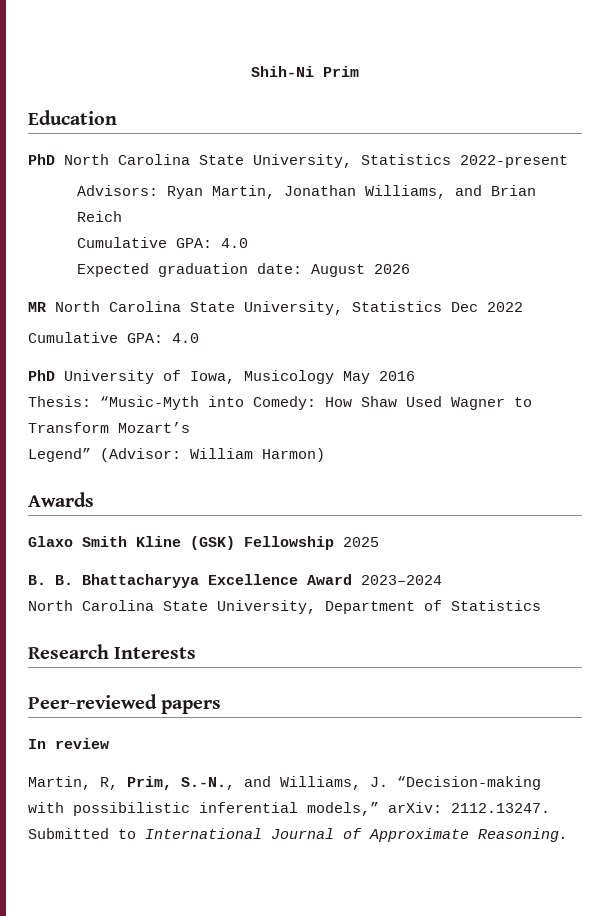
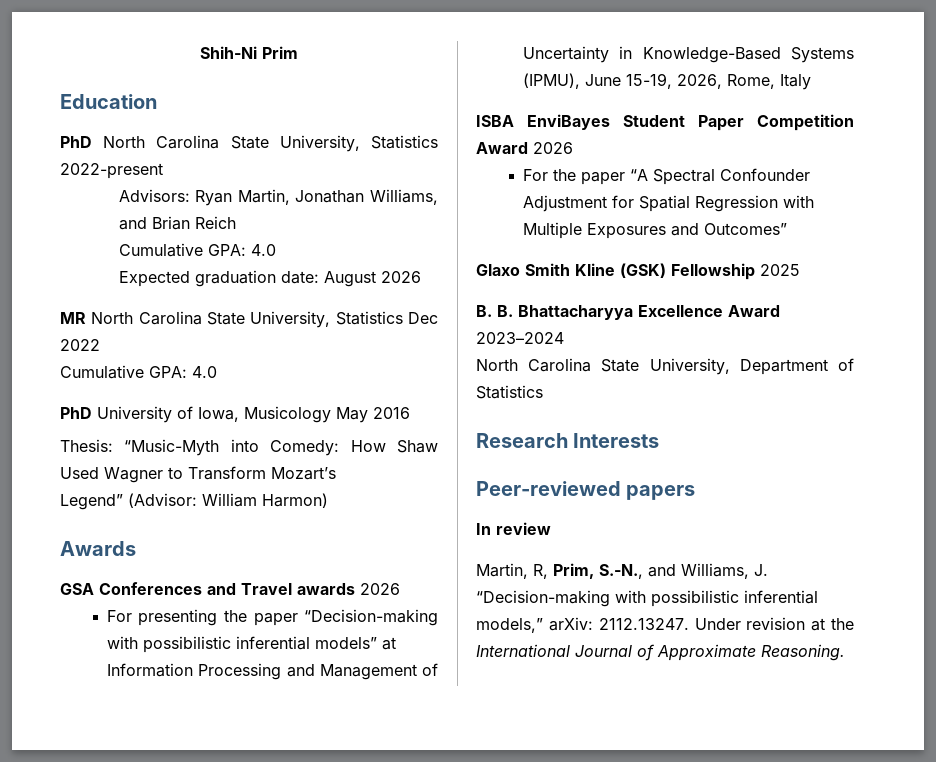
(94, 499) none -> [60,582,400,595] [106,609,438,626] [106,636,396,653] [106,663,438,680] [522,46,854,63] [522,73,811,90] [476,114,854,131] [476,142,573,154] [522,168,810,185] [522,195,814,212] [522,222,787,239] // GSA Conferences and Travel awards 2026 // For presenting the paper “Decision-making with possibilistic inferential models” at Information Processing and Management of Uncertainty in Knowledge-Based Systems (IPMU), June 15-19, 2026, Rome, Italy // ISBA EnviBayes Student Paper Competition Award 2026 // For the paper “A Spectral Confounder Adjustment for Spatial Regression with Multiple Exposures and Outcomes”
[28,828,136,839] Submitted to -> [694,617,854,631] Under revision at the

